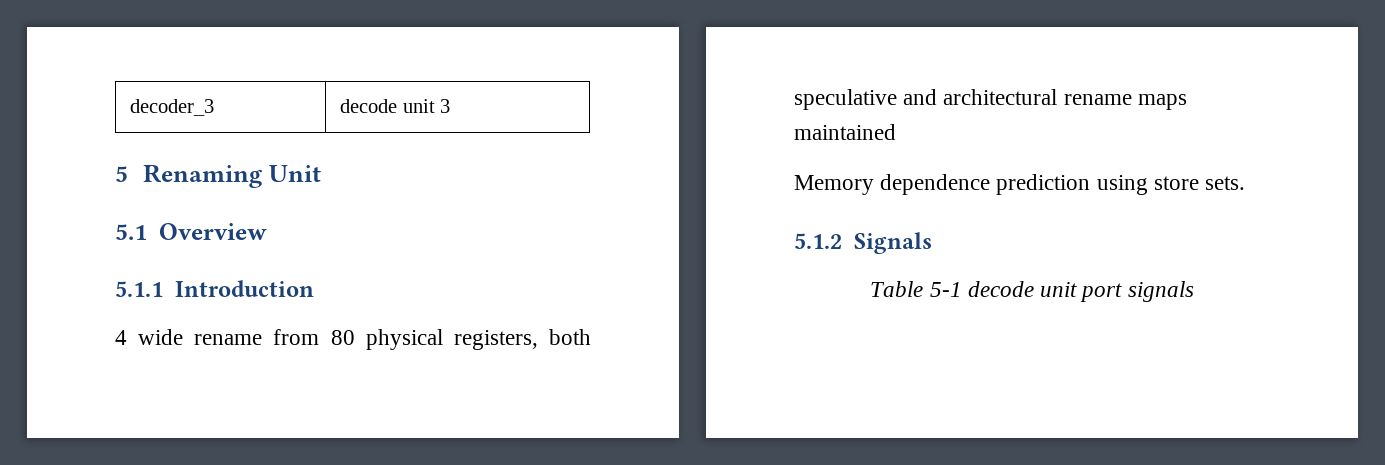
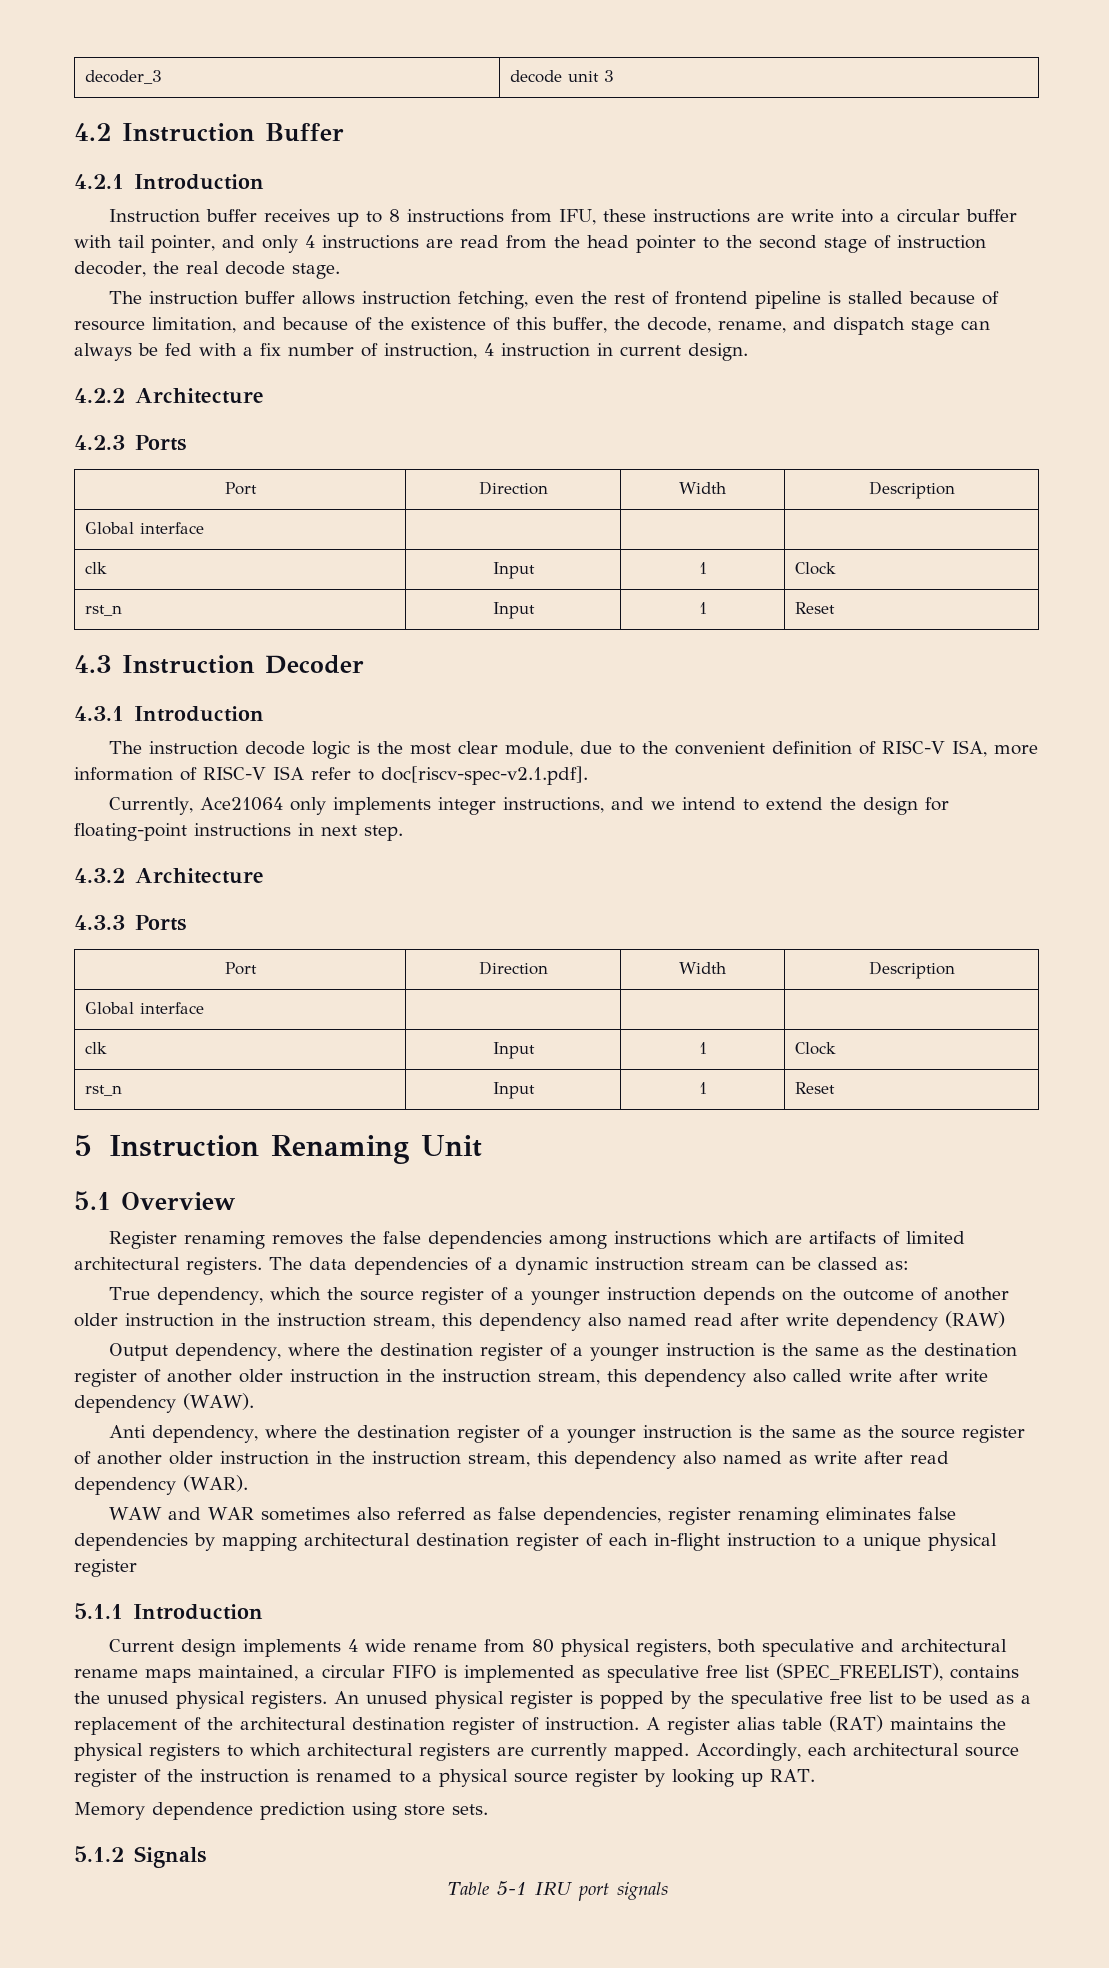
[115,164,321,188] [115,223,267,240] 5 Renaming Unit // 5.1 Overview -> [74,123,344,142] [74,174,264,190] [108,209,1017,227] [74,235,986,253] [74,261,340,279] [108,291,999,309] [74,317,990,335] [74,343,748,361] [74,388,264,404] [74,435,187,451] [224,482,257,495] [478,481,548,495] [679,482,726,494] [868,481,955,499] [84,522,204,535] [84,562,107,574] [492,562,535,579] [698,562,707,574] [794,562,836,575] [84,605,122,616] [492,602,535,619] [698,602,707,614] [794,602,835,614] [74,655,364,674] [74,706,264,722] [108,740,1038,759] [74,766,588,785] [108,797,949,815] [74,823,403,841] [74,868,264,884] [74,915,187,931] [224,962,257,975] [478,961,548,975] [679,962,726,974] [868,961,955,979] [84,1002,204,1015] [84,1042,107,1054] [492,1042,535,1059] [698,1042,707,1054] [794,1042,836,1055] [84,1085,122,1096] [492,1082,535,1099] [698,1082,707,1094] [794,1082,835,1094] [74,1135,483,1164] [74,1191,235,1210] [108,1231,965,1249] [74,1257,909,1275] [108,1287,1009,1305] [74,1311,1005,1331] [108,1343,1017,1361] [74,1369,988,1387] [74,1393,254,1413] [108,1425,1025,1443] [74,1451,949,1469] [74,1475,248,1495] [108,1507,956,1525] [74,1533,997,1551] [74,1559,137,1577] 4.2 Instruction Buffer // 4.2.1 Introduction // Instruction buffer receives up to 8 instructions from IFU, these instructions are write into a circular buffer with tail pointer, and only 4 instructions are read from the head pointer to the second stage of instruction decoder, the real decode stage. // The instruction buffer allows instruction fetching, even the rest of frontend pipeline is stalled because of resource limitation, and because of the existence of this buffer, the decode, rename, and dispatch stage can always be fed with a fix number of instruction, 4 instruction in current design. // 4.2.2 Architecture // 4.2.3 Ports // Port | Direction | Width | Description // Global interface | | | // clk | Input | 1 | Clock // rst_n | Input | 1 | Reset // 4.3 Instruction Decoder // 4.3.1 Introduction // The instruction decode logic is the most clear module, due to the convenient definition of RISC-V ISA, more information of RISC-V ISA refer to doc[riscv-spec-v2.1.pdf]. // Currently, Ace21064 only implements integer instructions, and we intend to extend the design for floating-point instructions in next step. // 4.3.2 Architecture // 4.3.3 Ports // Port | Direction | Width | Description // Global interface | | | // clk | Input | 1 | Clock // rst_n | Input | 1 | Reset // 5 Instruction Renaming Unit // 5.1 Overview // Register renaming removes the false dependencies among instructions which are artifacts of limited architectural registers. The data dependencies of a dynamic instruction stream can be classed as: // True dependency, which the source register of a younger instruction depends on the outcome of another older instruction in the instruction stream, this dependency also named read after write dependency (RAW) // Output dependency, where the destination register of a younger instruction is the same as the destination register of another older instruction in the instruction stream, this dependency also called write after write dependency (WAW). // Anti dependency, where the destination register of a younger instruction is the same as the source register of another older instruction in the instruction stream, this dependency also named as write after read dependency (WAR). // WAW and WAR sometimes also referred as false dependencies, register renaming eliminates false dependencies by mapping architectural destination register of each in-flight instruction to a unique physical register
(314, 288) none -> [108,1639,341,1657] Current design implements
[794,124,896,140] maintained -> [198,1663,1019,1683] [74,1691,1031,1709] [74,1715,1006,1735] [74,1743,1019,1761] [74,1769,815,1787] maintained, a circular FIFO is implemented as speculative free list (SPEC_FREELIST), contains the unused physical registers. An unused physical register is popped by the speculative free list to be used as a replacement of the architectural destination register of instruction. A register alias table (RAT) maintains the physical registers to which architectural registers are currently mapped. Accordingly, each architectural source register of the instruction is renamed to a physical source register by looking up RAT.
[967,281,1078,297] decode unit -> [534,1882,572,1896] IRU

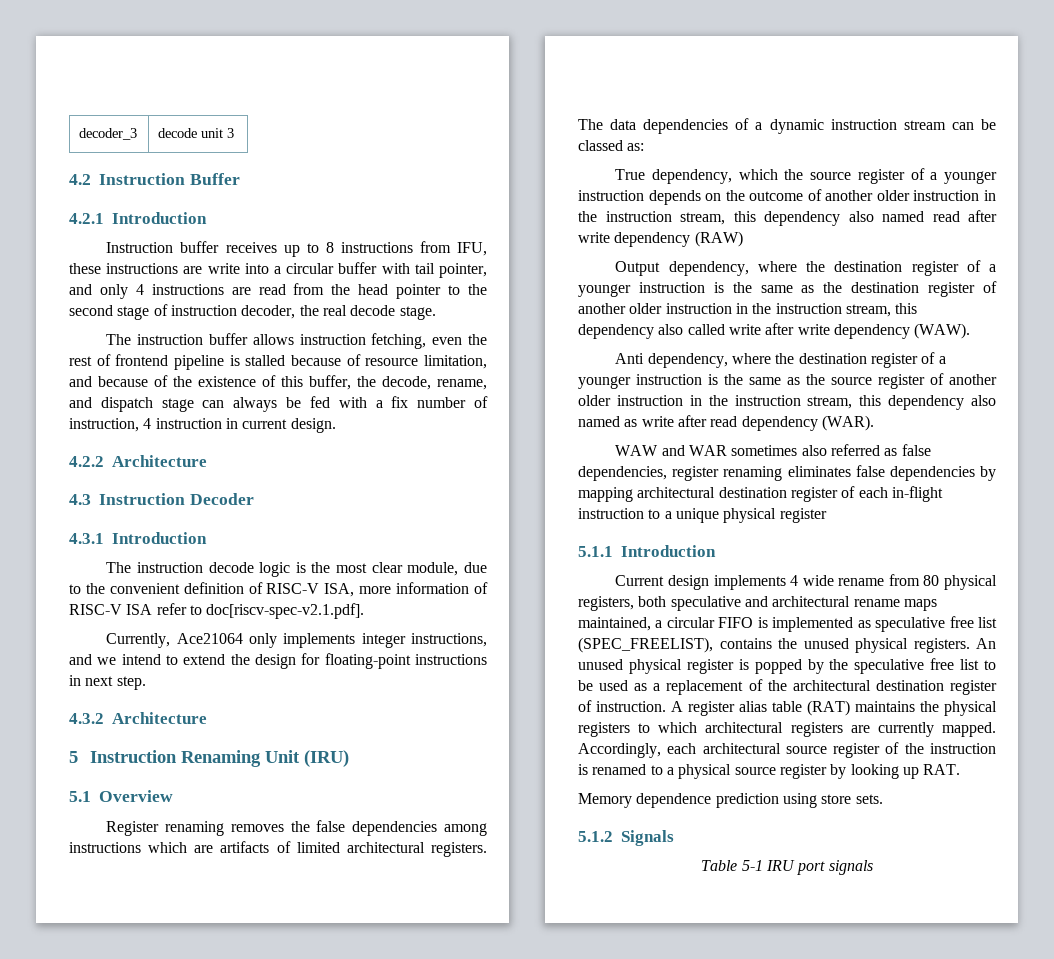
[74,435,187,451] [224,482,257,495] [478,481,548,495] [679,482,726,494] [868,481,955,499] [84,522,204,535] [84,562,107,574] [492,562,535,579] [698,562,707,574] [794,562,836,575] [84,605,122,616] [492,602,535,619] [698,602,707,614] [794,602,835,614] // 4.2.3 Ports // Port | Direction | Width | Description // Global interface | | | // clk | Input | 1 | Clock // rst_n | Input | 1 | Reset -> (207, 461) none
[74,915,187,931] [224,962,257,975] [478,961,548,975] [679,962,726,974] [868,961,955,979] [84,1002,204,1015] [84,1042,107,1054] [492,1042,535,1059] [698,1042,707,1054] [794,1042,836,1055] [84,1085,122,1096] [492,1082,535,1099] [698,1082,707,1094] [794,1082,835,1094] // 4.3.3 Ports // Port | Direction | Width | Description // Global interface | | | // clk | Input | 1 | Clock // rst_n | Input | 1 | Reset -> (207, 718) none
(483, 1146) none -> [303,750,349,767] (IRU)

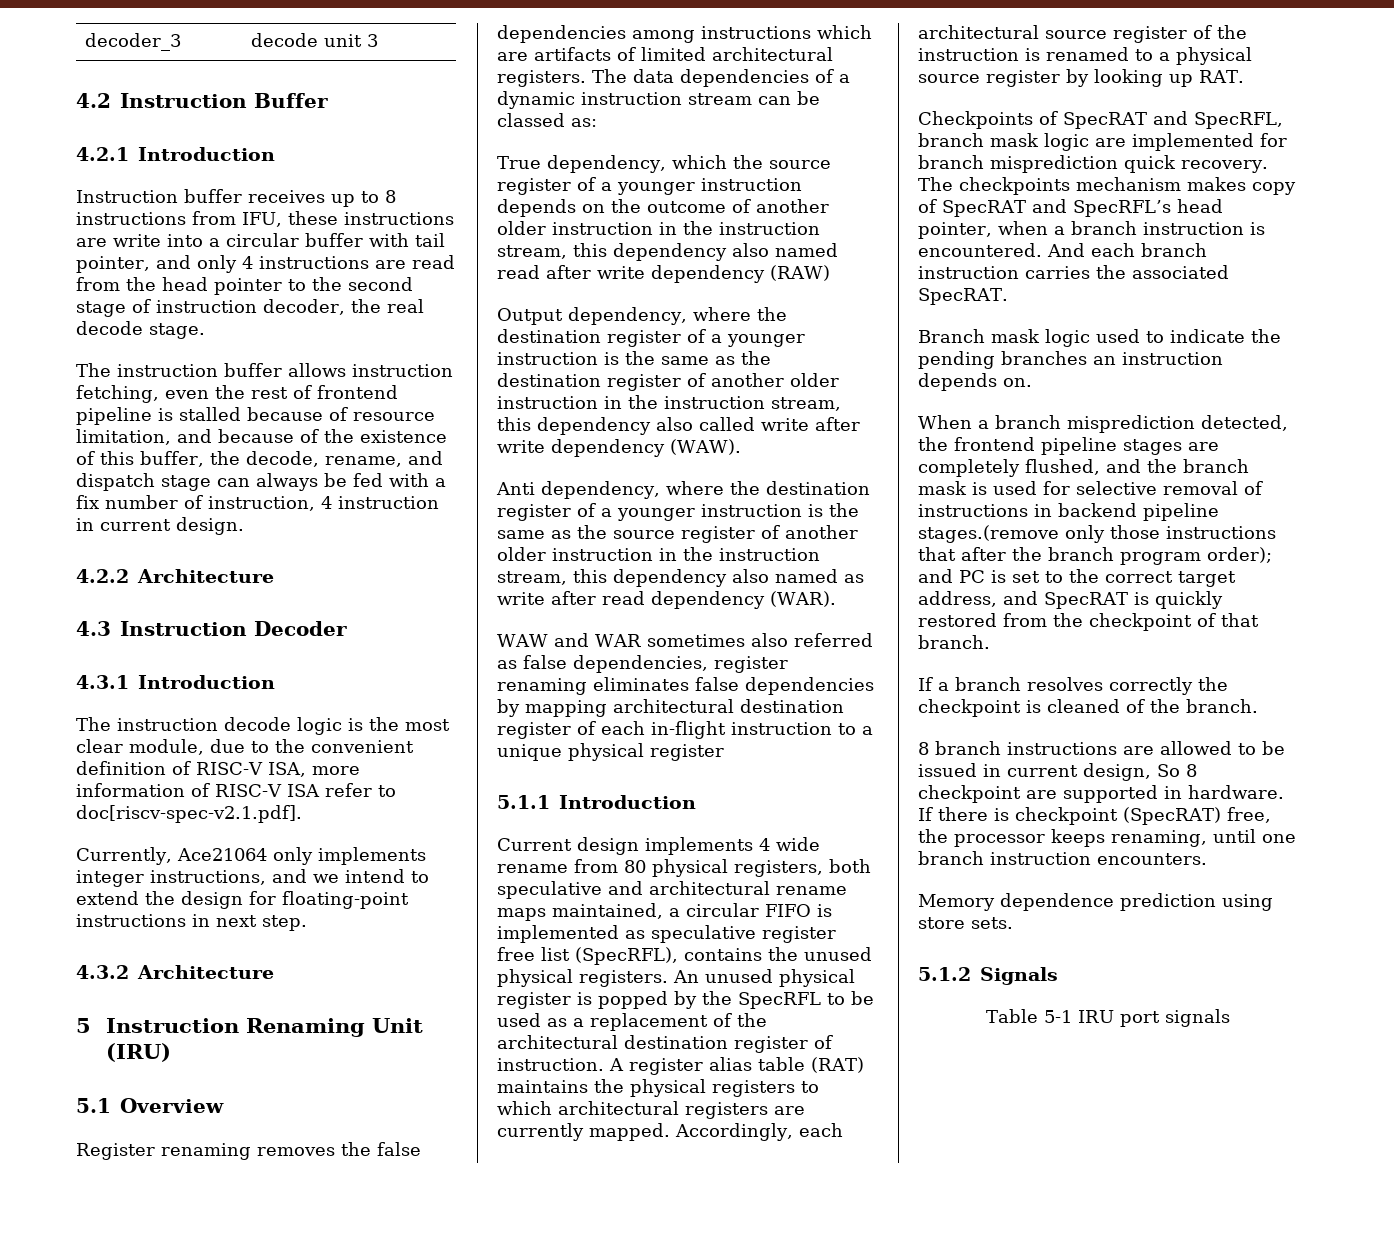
[949,616,998,628] [578,637,713,653] free list (SPEC_FREELIST), -> [762,926,836,943] [497,947,678,965] register free list (SpecRFL),
[854,658,980,674] speculative free list -> [738,992,821,1009] SpecRFL
(961, 769) none -> [918,111,1283,129] [918,133,1287,151] [918,155,1268,173] [918,177,1296,195] [918,199,1223,217] [918,221,1265,239] [918,243,1207,257] [918,265,1229,279] [918,288,1008,305] [918,329,1281,347] [918,351,1223,369] [918,373,1032,391] [918,415,1288,433] [918,437,1219,455] [918,459,1249,477] [918,481,1263,495] [918,503,1219,521] [918,525,1276,543] [918,547,1272,565] [918,569,1236,587] [918,591,1223,609] [918,613,1259,631] [918,635,990,649] [918,677,1228,695] [918,699,1258,717] [918,741,1285,755] [918,763,1197,781] [918,785,1284,803] [918,807,1271,825] [918,829,1296,847] [918,851,1207,865] // Checkpoints of SpecRAT and SpecRFL, branch mask logic are implemented for branch misprediction quick recovery. The checkpoints mechanism makes copy of SpecRAT and SpecRFL’s head pointer, when a branch instruction is encountered. And each branch instruction carries the associated SpecRAT. // Branch mask logic used to indicate the pending branches an instruction depends on. // When a branch misprediction detected, the frontend pipeline stages are completely flushed, and the branch mask is used for selective removal of instructions in backend pipeline stages.(remove only those instructions that after the branch program order); and PC is set to the correct target address, and SpecRAT is quickly restored from the checkpoint of that branch. // If a branch resolves correctly the checkpoint is cleaned of the branch. // 8 branch instructions are allowed to be issued in current design, So 8 checkpoint are supported in hardware. If there is checkpoint (SpecRAT) free, the processor keeps renaming, until one branch instruction encounters.

